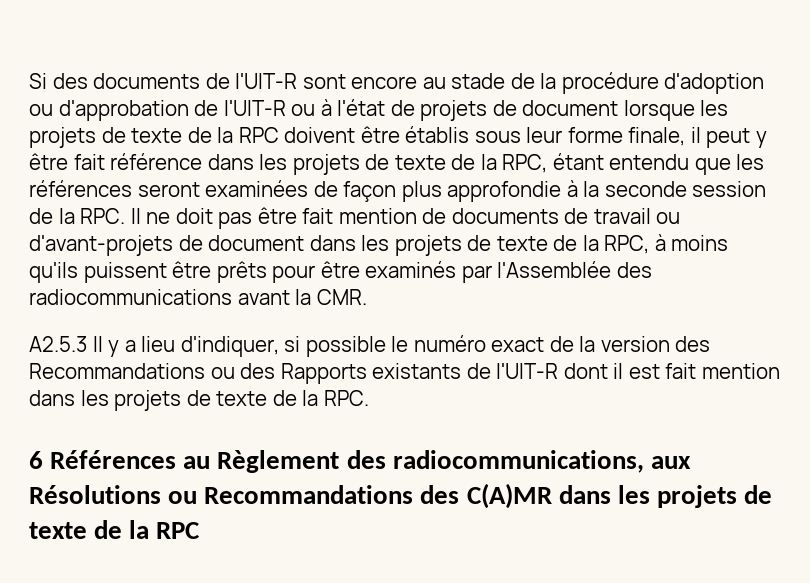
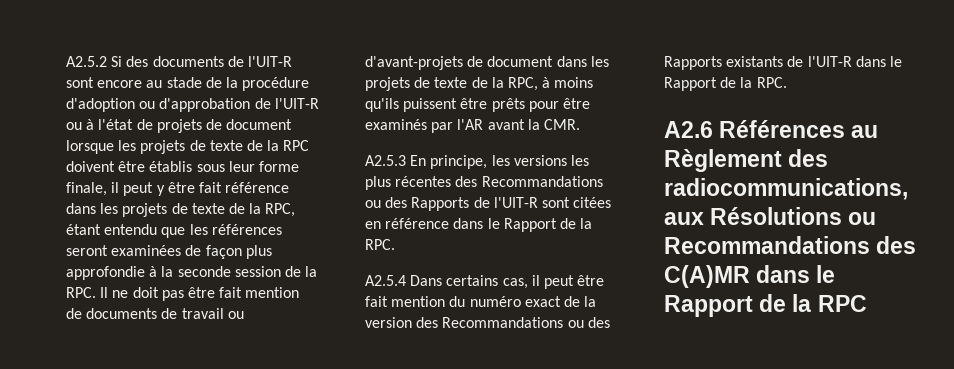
(29, 81) none -> [66,56,107,67] A2.5.2
[497,261,652,278] [29,289,232,305] l'Assemblée des radiocommunications -> [457,119,484,130] l'AR
[92,336,409,357] Il y a lieu d'indiquer, si possible le -> [410,155,589,169] [365,176,603,190] [365,197,612,211] [365,218,593,232] [365,239,395,250] [365,275,605,289] [365,296,466,307] En principe, les versions les plus récentes des Recommandations ou des Rapports de l'UIT-R sont citées en référence dans le Rapport de la RPC. // A2.5.4 Dans certains cas, il peut être fait mention du
[563,363,780,379] [29,390,369,411] [29,451,43,469] dont il est fait mention dans les projets de texte de la RPC. // 6 -> [855,56,902,67] [664,77,787,91] [664,121,713,138] dans le Rapport de la RPC. // A2.6
[617,485,773,508] [29,522,87,539] les projets de texte -> [816,265,836,283] [664,295,753,317] le Rapport

